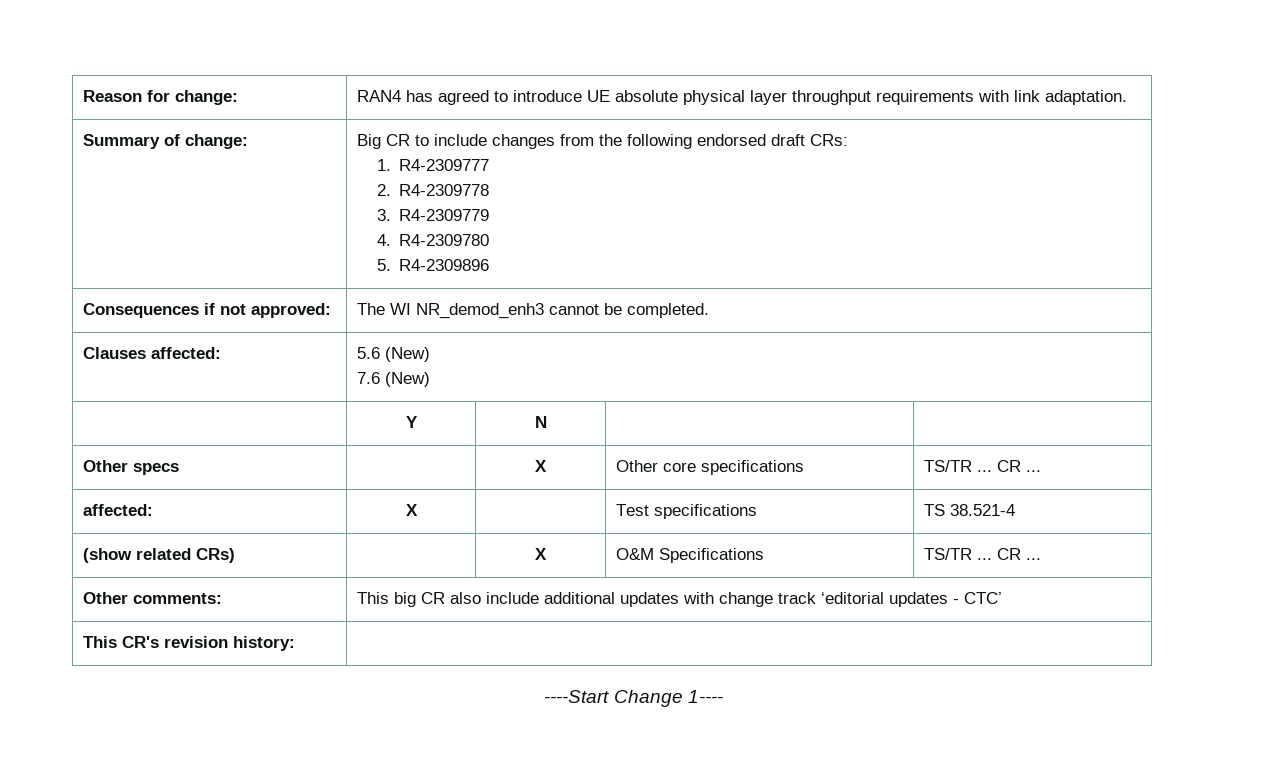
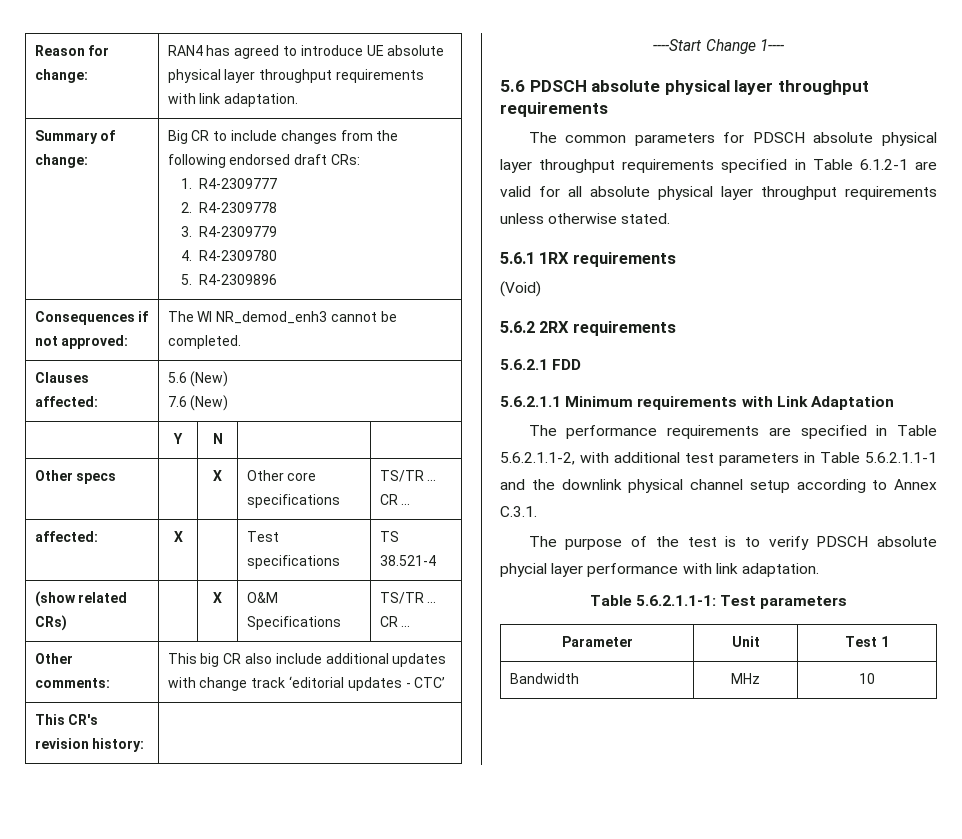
(723, 696) none -> [500,80,869,95] [500,102,608,117] [528,132,937,146] [500,159,938,173] [500,186,937,200] [500,213,671,224] [500,252,676,267] [500,281,541,297] [500,321,676,336] [500,359,582,370] [500,396,894,410] [528,425,937,439] [500,452,937,466] [500,479,937,493] [500,506,537,517] [528,536,937,550] [500,563,819,577] [589,595,848,609] [561,636,633,647] [731,636,760,647] [845,636,889,647] [509,673,579,684] [731,673,760,684] [859,673,875,684] // 5.6 PDSCH absolute physical layer throughput requirements // The common parameters for PDSCH absolute physical layer throughput requirements specified in Table 6.1.2-1 are valid for all absolute physical layer throughput requirements unless otherwise stated. // 5.6.1 1RX requirements // (Void) // 5.6.2 2RX requirements // 5.6.2.1 FDD // 5.6.2.1.1 Minimum requirements with Link Adaptation // The performance requirements are specified in Table 5.6.2.1.1-2, with additional test parameters in Table 5.6.2.1.1-1 and the downlink physical channel setup according to Annex C.3.1. // The purpose of the test is to verify PDSCH absolute phycial layer performance with link adaptation. // Table 5.6.2.1.1-1: Test parameters // Parameter | Unit | Test 1 // Bandwidth | MHz | 10

